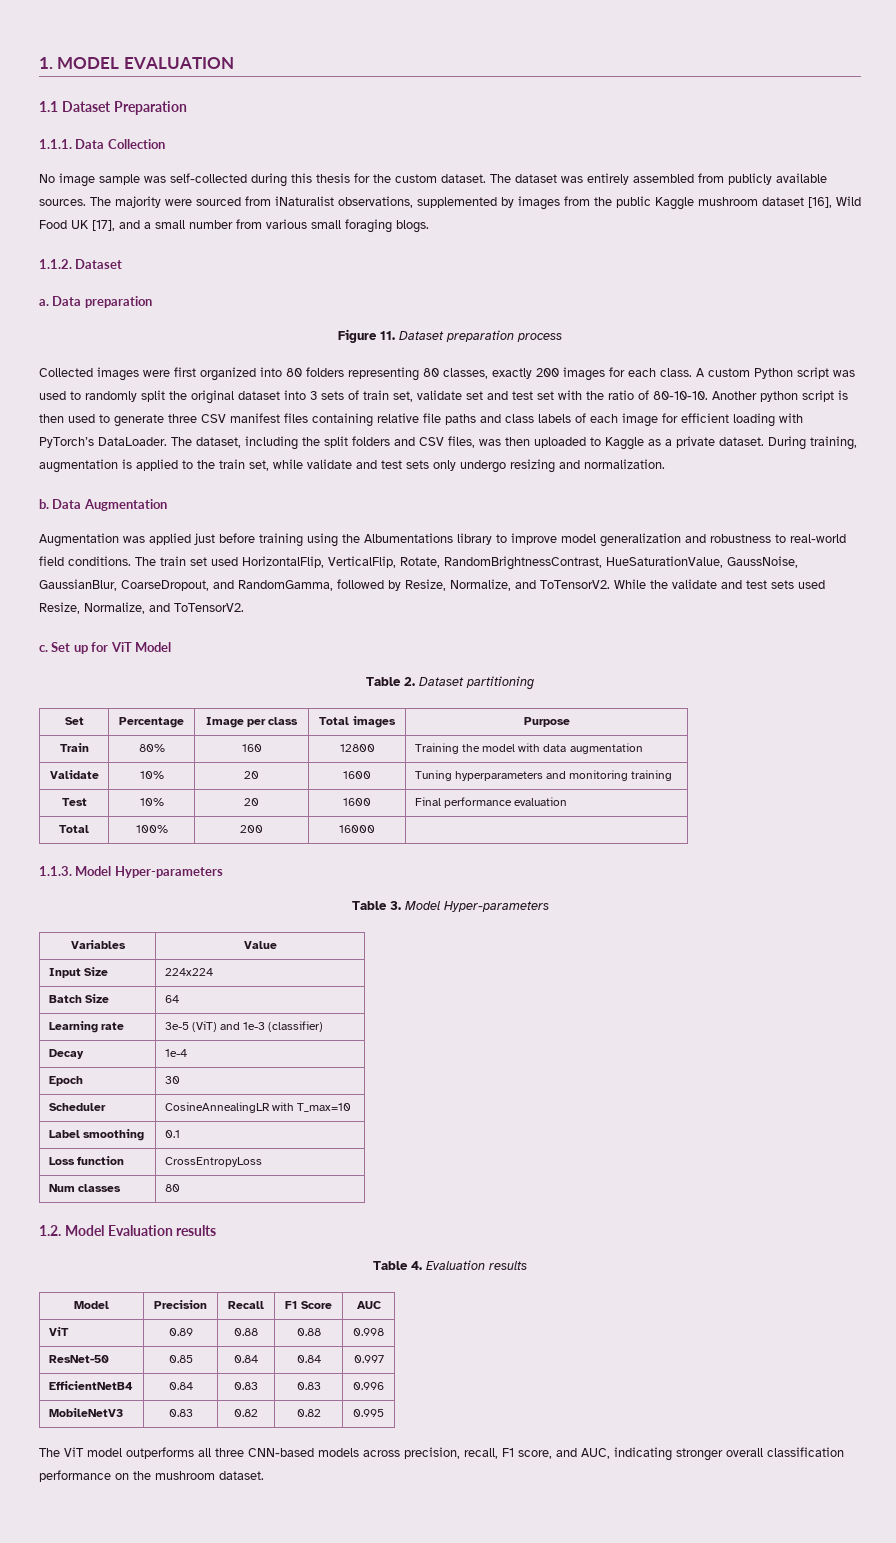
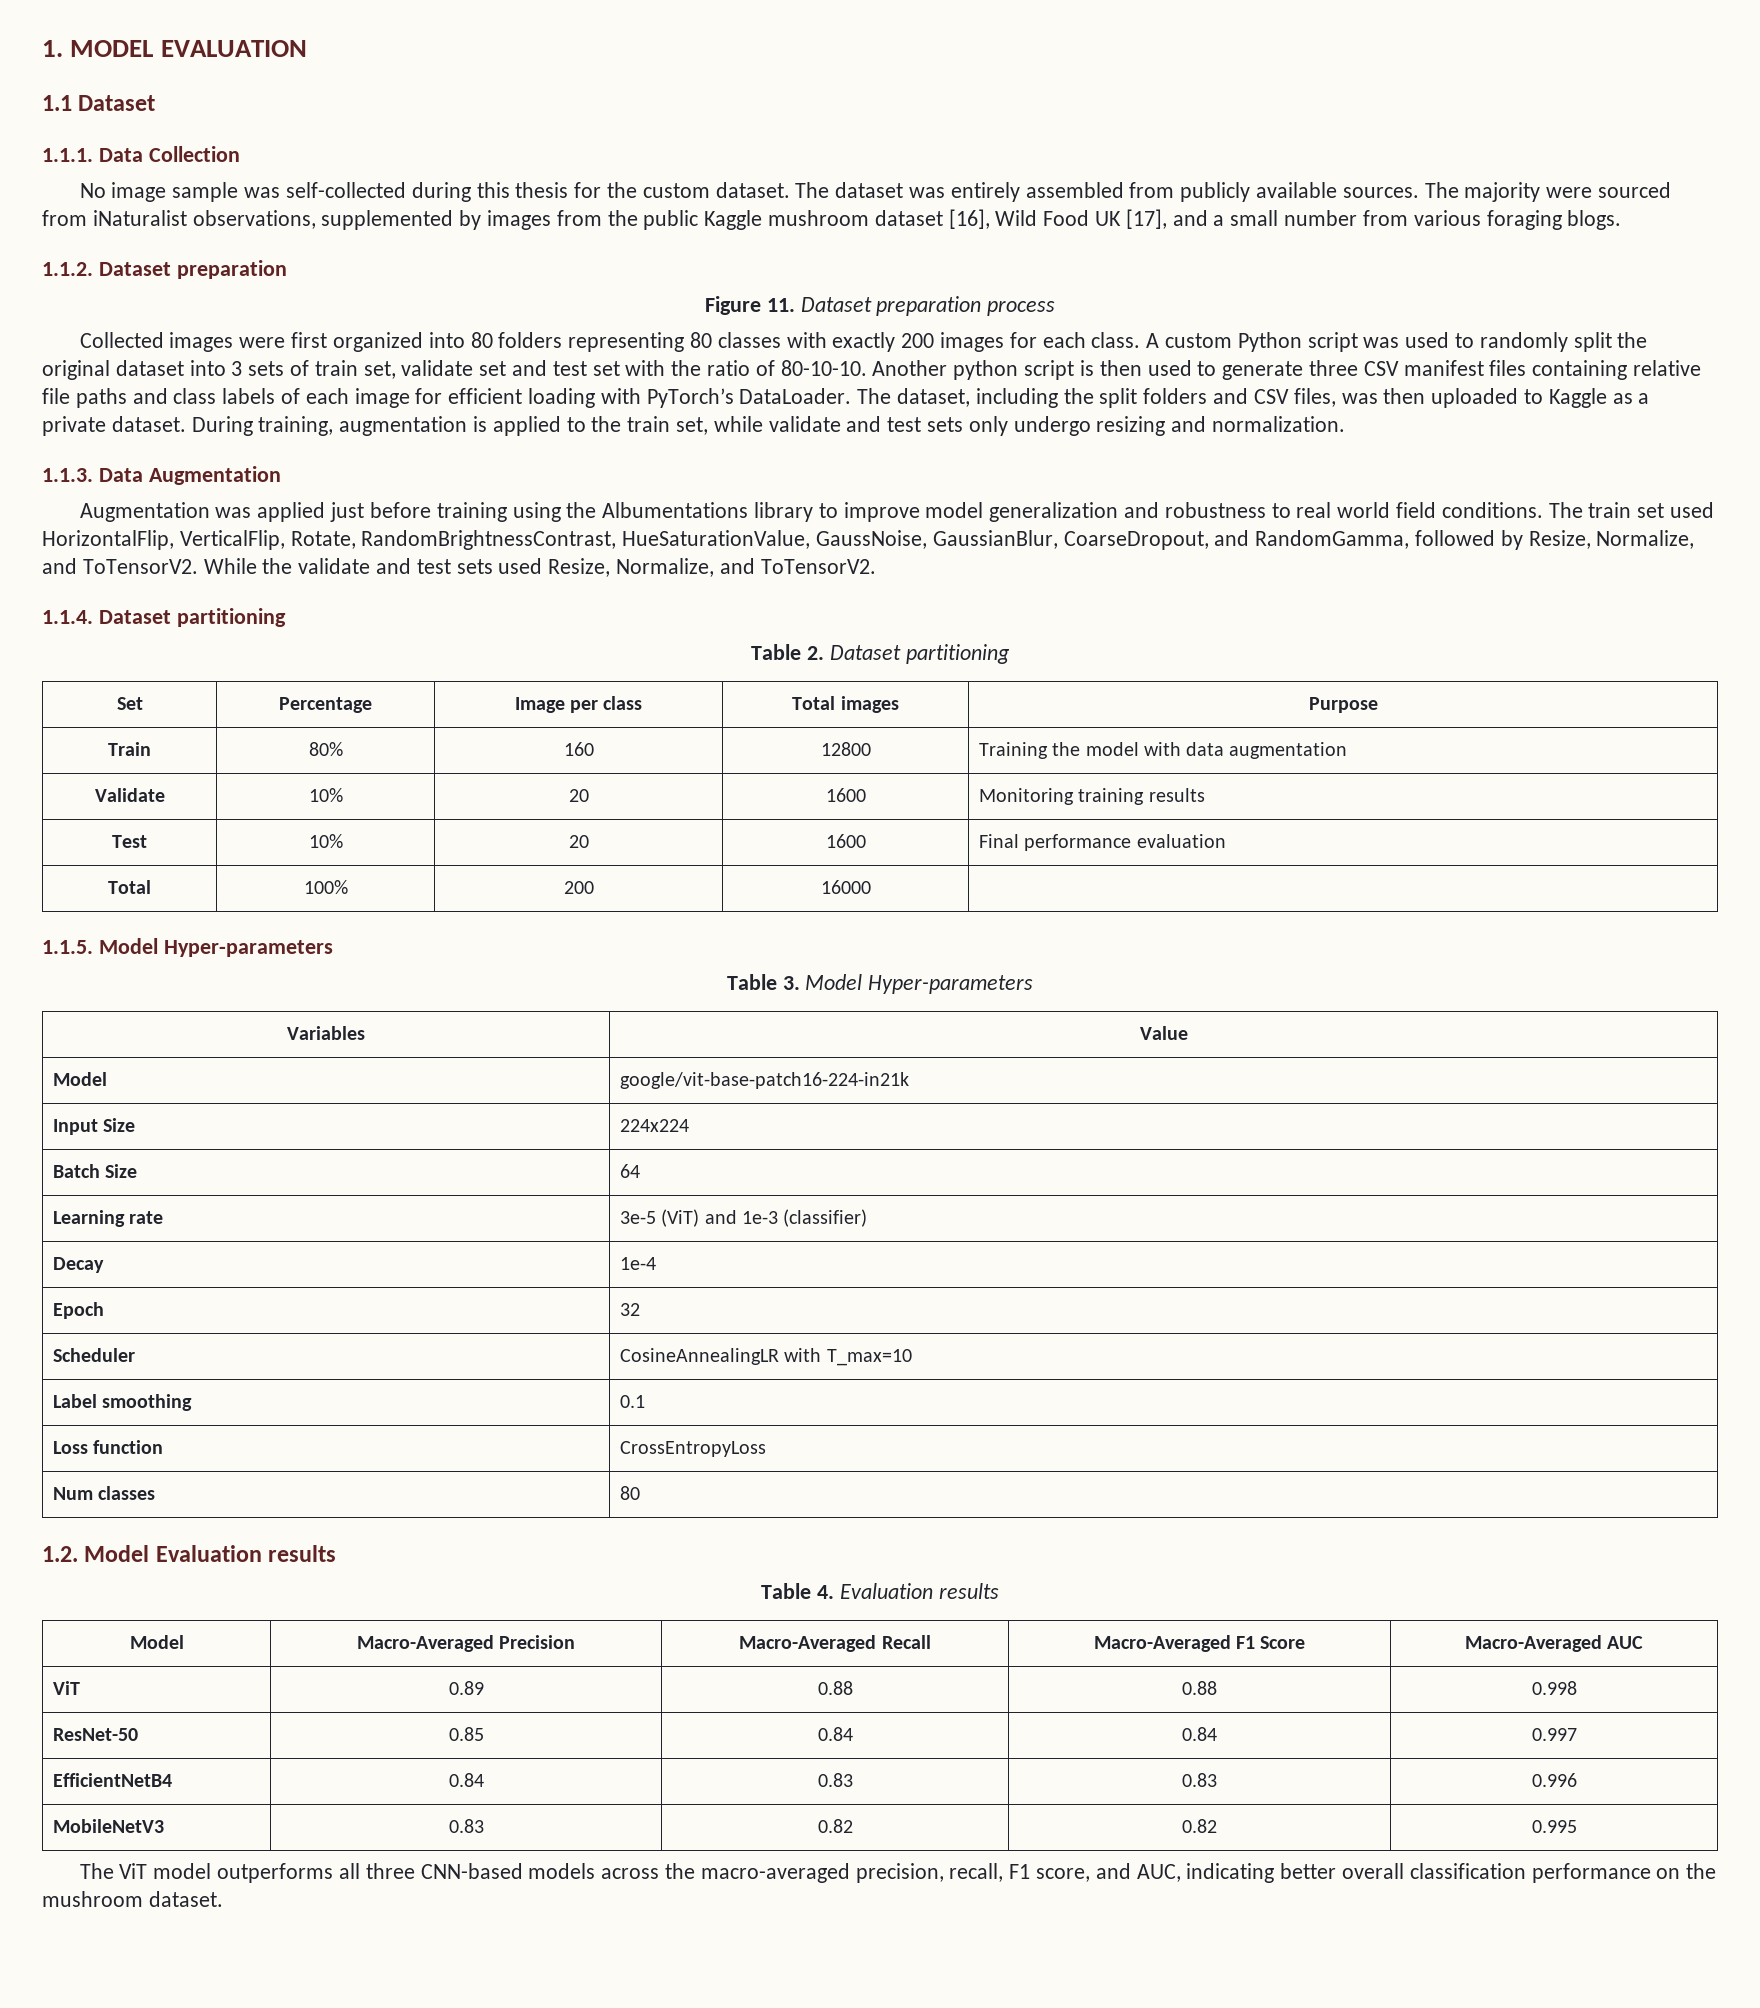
[113,101,187,115] Preparation -> (156, 103) none
[311,220,341,229] small -> (1481, 218) none
[39,296,82,306] // a. Data -> (171, 269) none
[443,368,488,379] classes, -> [717,332,827,348] classes with
[39,499,49,509] b. -> [42,468,93,482] 1.1.3.
[790,534,846,543] real-world -> [1296,502,1391,518] real world
[39,642,171,654] c. Set up for ViT Model -> [42,608,286,627] 1.1.4. Dataset partitioning
[414,770,673,781] Tuning hyperparameters and monitoring training -> [979,788,1205,805] Monitoring training results
[39,866,72,876] 1.1.3. -> [42,940,93,954] 1.1.5.
(277, 945) none -> [53,1072,108,1086] [620,1072,910,1089] // Model | google/vit-base-patch16-224-in21k
[164,1076,180,1084] 30 -> [620,1303,641,1316] 32
(109, 1305) none -> [356,1635,494,1652] Macro-Averaged
(207, 1304) none -> [739,1635,877,1652] Macro-Averaged
(264, 1305) none -> [1093,1635,1231,1652] Macro-Averaged
(332, 1305) none -> [1464,1635,1602,1652] Macro-Averaged
(400, 1453) none -> [664,1863,850,1883] the macro-averaged
[676,1448,723,1461] stronger -> [1280,1863,1337,1879] better

